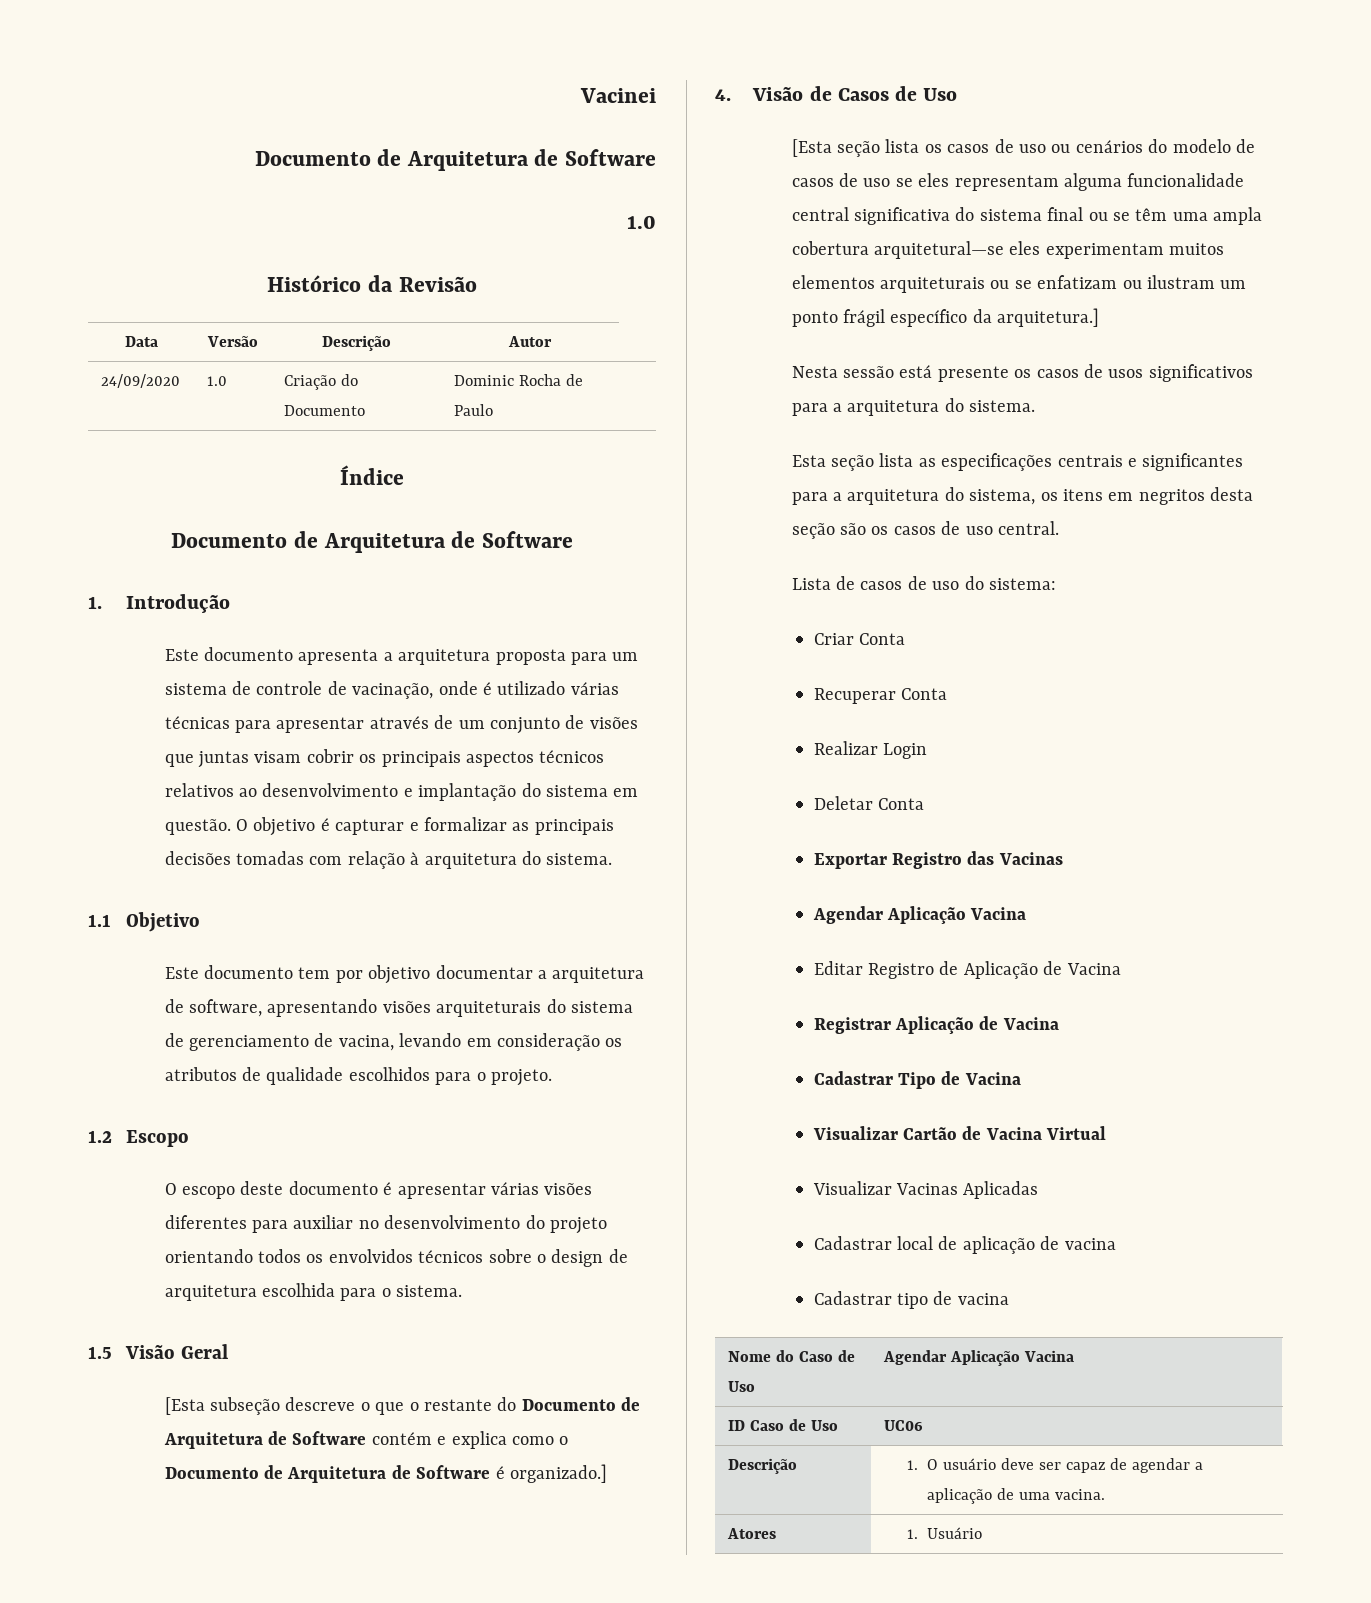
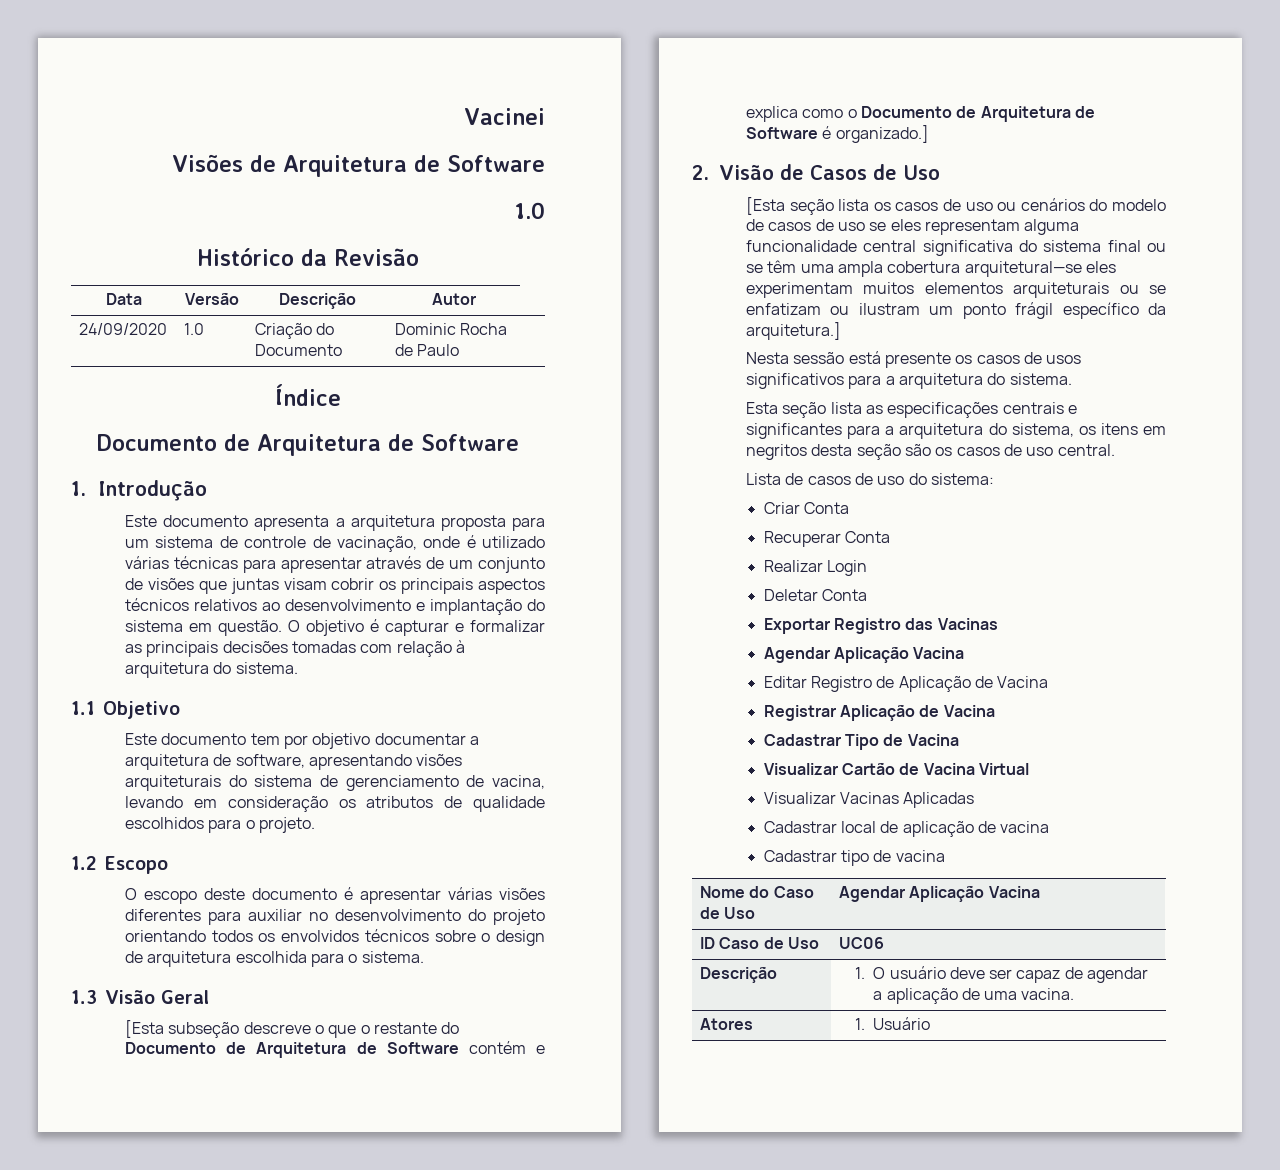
[254,151,371,166] Documento -> [172,154,243,172] Visões
[88,1346,112,1359] 1.5 -> [71,990,97,1004] 1.3
[715,89,731,101] 4. -> [692,165,709,180] 2.

